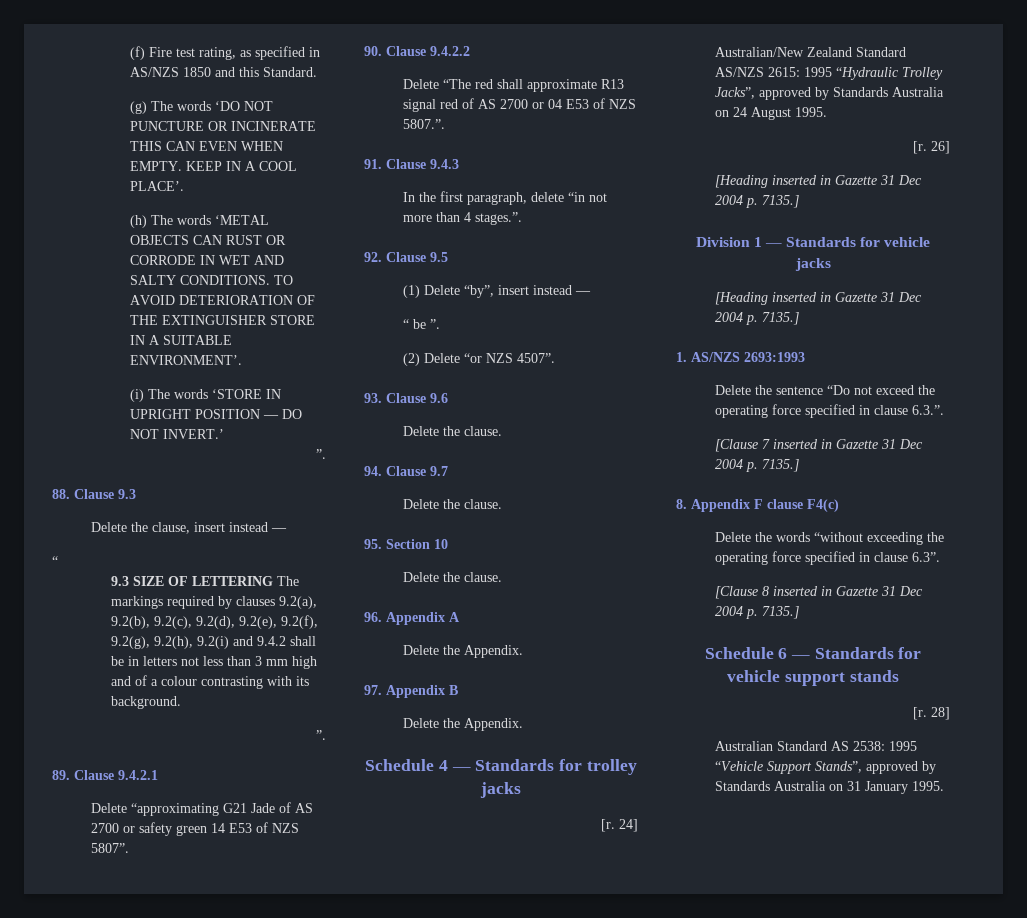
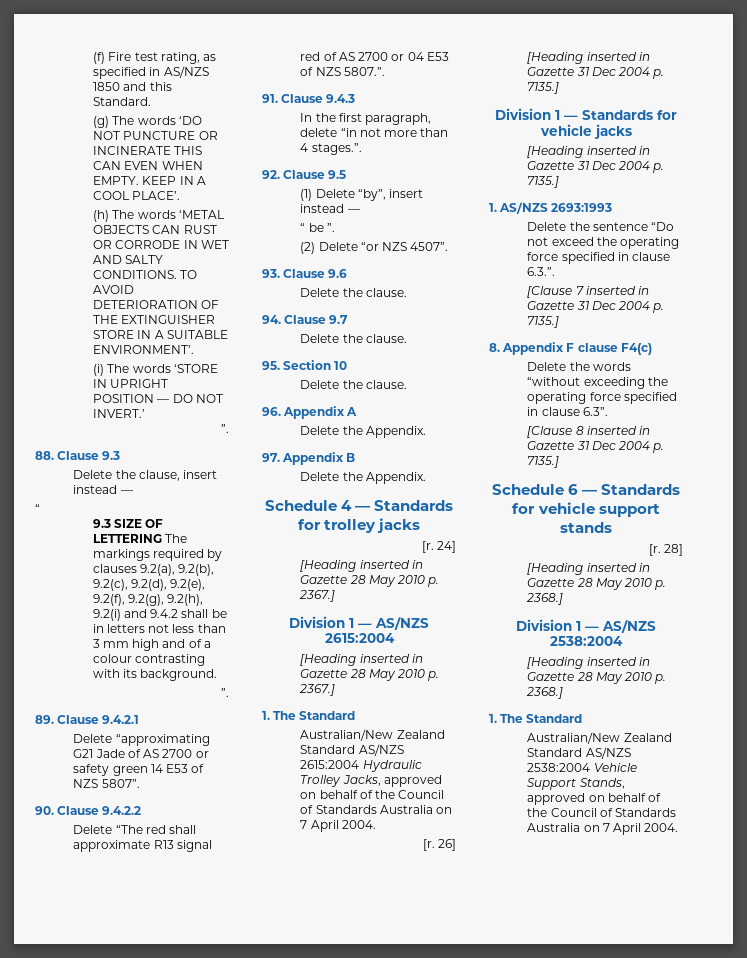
[715,47,907,57] [715,67,944,80] [715,87,945,100] [715,107,828,120] Australian/New Zealand Standard AS/NZS 2615: 1995 “Hydraulic Trolley Jacks”, approved by Standards Australia on 24 August 1995. -> [300,560,423,572] [300,575,440,587] [299,590,336,602] [289,616,429,630] [324,633,395,643] [300,654,423,666] [300,669,440,681] [299,684,336,696] [262,711,356,720] [300,729,445,741] [300,744,404,756] [300,760,422,772] [300,775,442,787] [300,790,445,799] [300,805,453,814] [300,820,376,832] [Heading inserted in Gazette 28 May 2010 p. 2367.] // Division 1 — AS/NZS 2615:2004 // [Heading inserted in Gazette 28 May 2010 p. 2367.] // 1. The Standard // Australian/New Zealand Standard AS/NZS 2615:2004 Hydraulic Trolley Jacks, approved on behalf of the Council of Standards Australia on 7 April 2004.
[715,741,918,751] [715,761,937,774] [715,781,945,794] Australian Standard AS 2538: 1995 “Vehicle Support Stands”, approved by Standards Australia on 31 January 1995. -> [527,563,650,575] [527,578,667,590] [526,593,564,605] [516,619,656,633] [550,636,623,646] [527,657,650,669] [527,672,667,684] [526,687,564,699] [489,714,583,723] [527,732,672,744] [527,747,631,759] [527,763,637,772] [527,778,625,790] [527,793,662,805] [527,808,677,817] [527,823,679,835] [Heading inserted in Gazette 28 May 2010 p. 2368.] // Division 1 — AS/NZS 2538:2004 // [Heading inserted in Gazette 28 May 2010 p. 2368.] // 1. The Standard // Australian/New Zealand Standard AS/NZS 2538:2004 Vehicle Support Stands, approved on behalf of the Council of Standards Australia on 7 April 2004.

